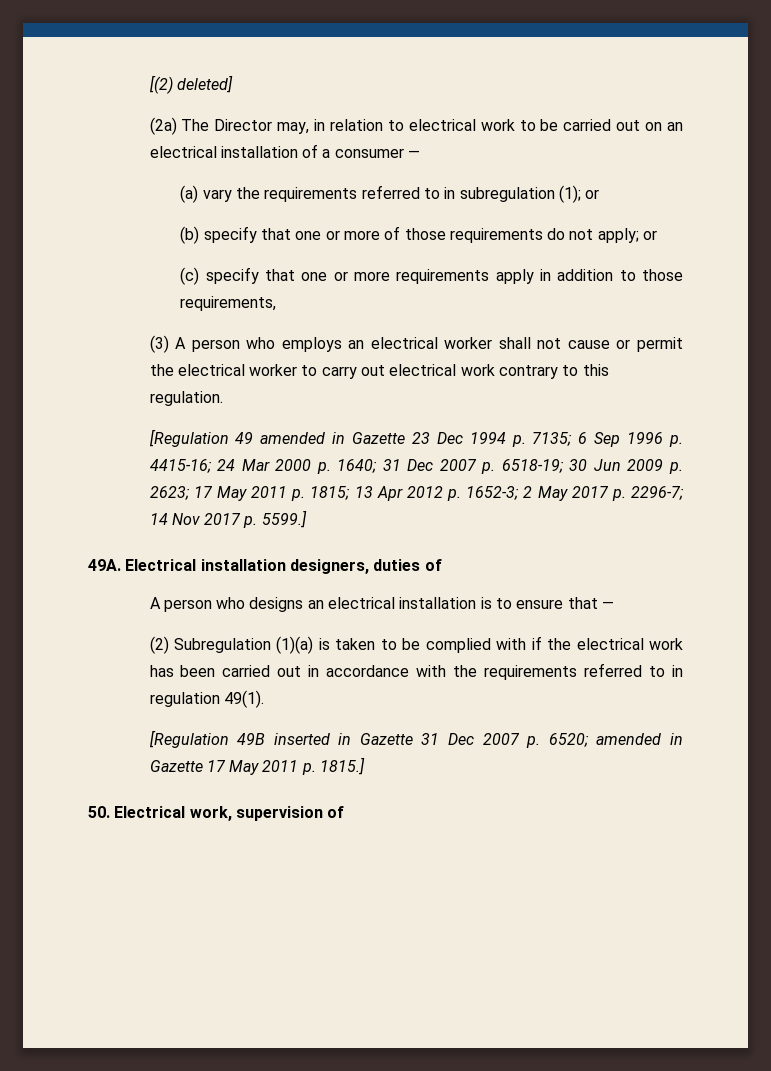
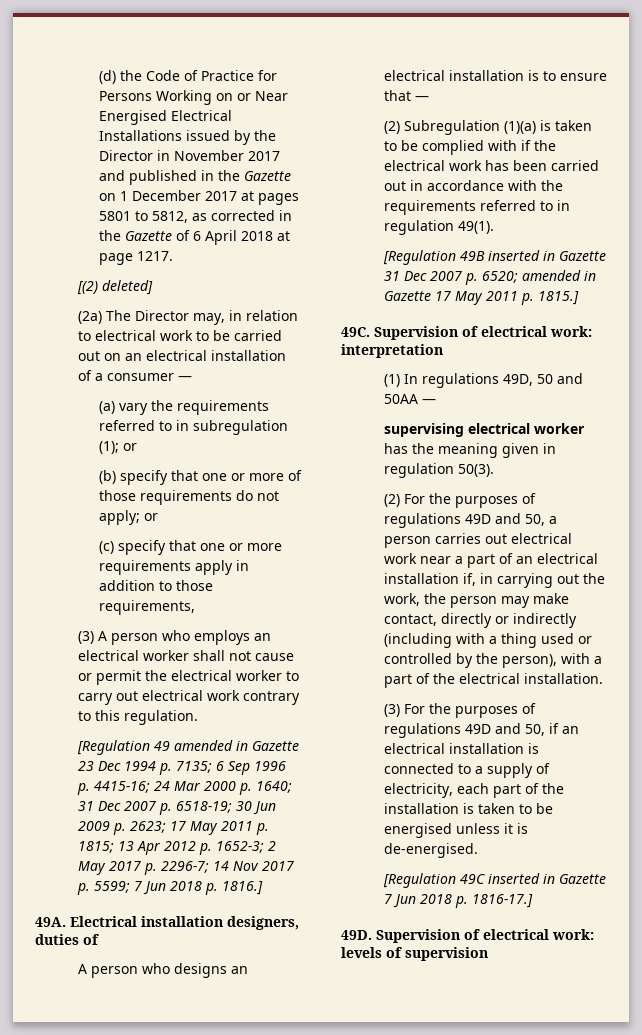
(148, 84) none -> [98,70,277,84] [98,90,288,105] [98,110,232,125] [98,130,276,145] [98,150,280,161] [98,170,291,185] [98,190,299,205] [98,210,292,223] [98,230,290,245] [98,251,173,265] (d) the Code of Practice for Persons Working on or Near Energised Electrical Installations issued by the Director in November 2017 and published in the Gazette on 1 December 2017 at pages 5801 to 5812, as corrected in the Gazette of 6 April 2018 at page 1217. //
[261,510,307,528] 5599.] -> [93,881,263,895] 5599; 7 Jun 2018 p. 1816.]
[88,806,345,821] 50. Electrical work, supervision of -> [341,326,592,340] [341,344,443,358] [383,373,583,388] [383,394,436,404] [383,423,585,437] [383,443,556,458] [383,463,494,478] [383,493,536,508] [383,513,557,528] [383,533,572,548] [383,553,598,568] [383,573,605,588] [383,593,569,608] [383,613,577,628] [383,633,592,648] [383,653,602,668] [383,673,603,688] [383,703,536,718] [383,723,579,738] [383,743,539,754] [383,763,550,778] [383,783,564,798] [383,803,553,814] [383,823,528,838] [383,843,478,858] [382,873,606,888] [383,894,533,908] [341,929,594,943] [341,947,488,961] 49C. Supervision of electrical work: interpretation // (1) In regulations 49D, 50 and 50AA — // supervising electrical worker has the meaning given in regulation 50(3). // (2) For the purposes of regulations 49D and 50, a person carries out electrical work near a part of an electrical installation if, in carrying out the work, the person may make contact, directly or indirectly (including with a thing used or controlled by the person), with a part of the electrical installation. // (3) For the purposes of regulations 49D and 50, if an electrical installation is connected to a supply of electricity, each part of the installation is taken to be energised unless it is de-energised. // [Regulation 49C inserted in Gazette 7 Jun 2018 p. 1816-17.] // 49D. Supervision of electrical work: levels of supervision

